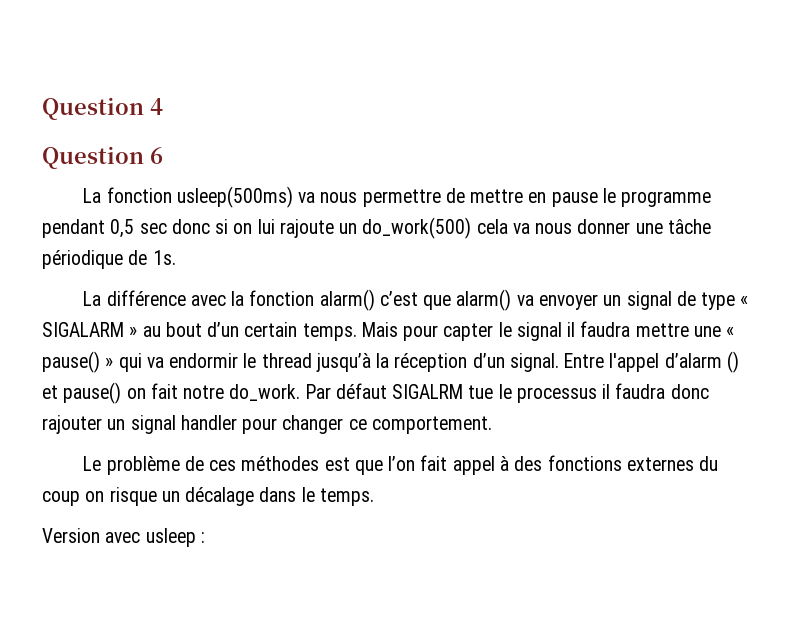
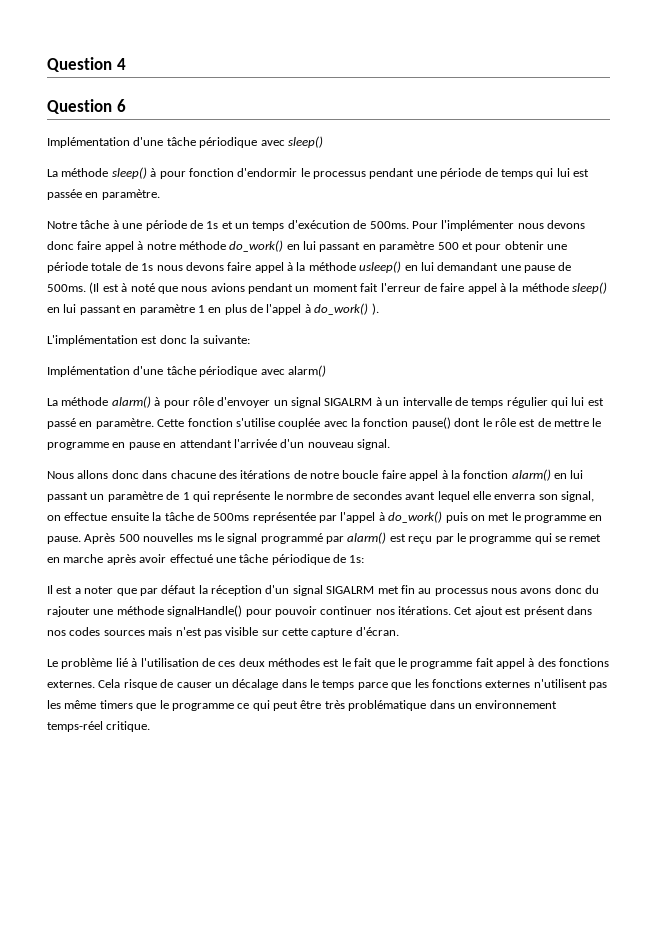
[83,186,712,208] [42,217,711,239] [42,250,176,269] [83,289,749,311] [42,321,735,341] [42,351,739,373] [42,382,709,404] [42,415,492,434] La fonction usleep(500ms) va nous permettre de mettre en pause le programme pendant 0,5 sec donc si on lui rajoute un do_work(500) cela va nous donner une tâche périodique de 1s. // La différence avec la fonction alarm() c’est que alarm() va envoyer un signal de type « SIGALARM » au bout d’un certain temps. Mais pour capter le signal il faudra mettre une « pause() » qui va endormir le thread jusqu’à la réception d’un signal. Entre l'appel d’alarm () et pause() on fait notre do_work. Par défaut SIGALRM tue le processus il faudra donc rajouter un signal handler pour changer ce comportement. -> [47,136,323,148] [47,167,589,179] [47,189,160,200] [47,220,585,231] [47,240,567,252] [47,261,572,273] [47,282,608,294] [47,303,379,315] [47,335,250,346] [47,365,326,377] [47,396,604,408] [47,417,602,429] [47,439,390,450] [47,469,584,481] [47,491,594,502] [47,511,603,523] [47,532,602,544] [47,554,365,565] [47,585,600,596] [47,605,592,617] [47,627,399,638] Implémentation d'une tâche périodique avec sleep() // La méthode sleep() à pour fonction d'endormir le processus pendant une période de temps qui lui est passée en paramètre. // Notre tâche à une période de 1s et un temps d'exécution de 500ms. Pour l'implémenter nous devons donc faire appel à notre méthode do_work() en lui passant en paramètre 500 et pour obtenir une période totale de 1s nous devons faire appel à la méthode usleep() en lui demandant une pause de 500ms. (Il est à noté que nous avions pendant un moment fait l'erreur de faire appel à la méthode sleep() en lui passant en paramètre 1 en plus de l'appel à do_work() ). // L'implémentation est donc la suivante: // Implémentation d'une tâche périodique avec alarm() // La méthode alarm() à pour rôle d'envoyer un signal SIGALRM à un intervalle de temps régulier qui lui est passé en paramètre. Cette fonction s'utilise couplée avec la fonction pause() dont le rôle est de mettre le programme en pause en attendant l'arrivée d'un nouveau signal. // Nous allons donc dans chacune des itérations de notre boucle faire appel à la fonction alarm() en lui passant un paramètre de 1 qui représente le normbre de secondes avant lequel elle enverra son signal, on effectue ensuite la tâche de 500ms représentée par l'appel à do_work() puis on met le programme en pause. Après 500 nouvelles ms le signal programmé par alarm() est reçu par le programme qui se remet en marche après avoir effectué une tâche périodique de 1s: // Il est a noter que par défaut la réception d'un signal SIGALRM met fin au processus nous avons donc du rajouter une méthode signalHandle() pour pouvoir continuer nos itérations. Cet ajout est présent dans nos codes sources mais n'est pas visible sur cette capture d'écran.
(180, 465) none -> [115,658,199,667] lié à l'utilisation
(237, 465) none -> [238,658,265,667] deux
[354,456,416,475] que l’on -> [341,658,473,669] le fait que le programme
[626,456,719,471] [42,487,374,506] [42,528,205,547] externes du coup on risque un décalage dans le temps. // Version avec usleep : -> [47,679,607,690] [47,700,558,711] [47,721,151,732] externes. Cela risque de causer un décalage dans le temps parce que les fonctions externes n'utilisent pas les même timers que le programme ce qui peut être très problématique dans un environnement temps-réel critique.

